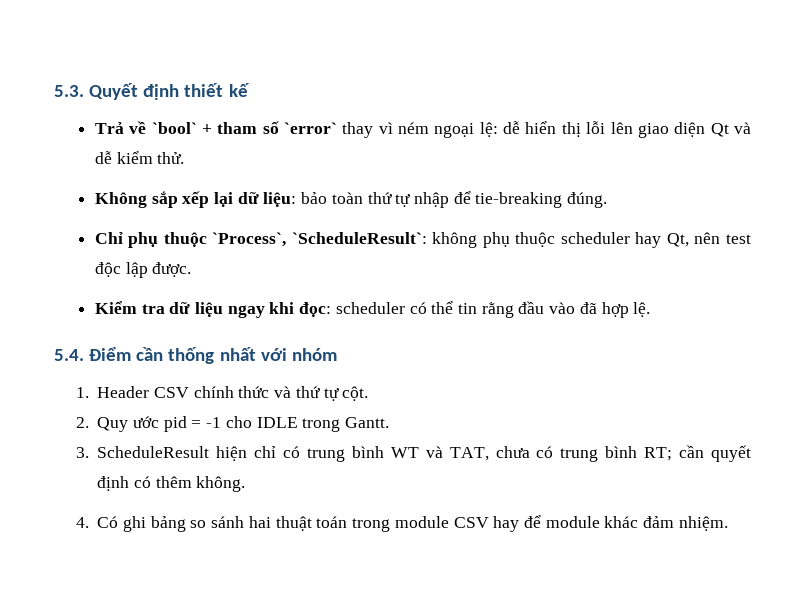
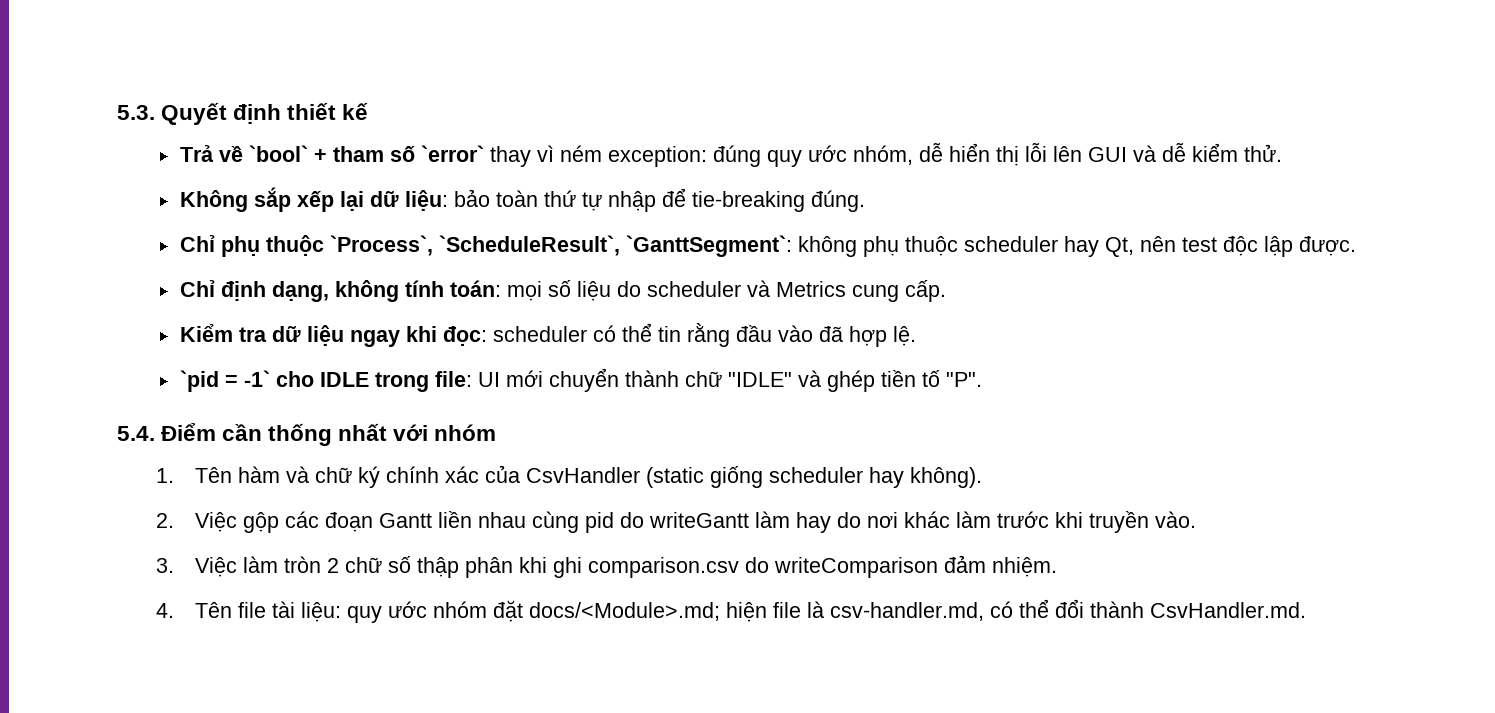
[434,122,498,138] ngoại lệ: -> [607,145,913,167] exception: đúng quy ước nhóm,
[637,122,729,138] giao diện Qt -> [1087,147,1127,162] GUI
[291,232,427,244] `ScheduleResult`: -> [438,235,792,257] `ScheduleResult`, `GanttSegment`:
(192, 269) none -> [179,280,946,302] // Chỉ định dạng, không tính toán: mọi số liệu do scheduler và Metrics cung cấp.
(651, 309) none -> [179,368,982,392] // `pid = -1` cho IDLE trong file: UI mới chuyển thành chữ "IDLE" và ghép tiền tố "P".
[97,386,369,401] [75,416,390,432] [75,445,751,462] [97,476,246,492] [75,515,728,532] Header CSV chính thức và thứ tự cột. // 2. Quy ước pid = -1 cho IDLE trong Gantt. // 3. ScheduleResult hiện chỉ có trung bình WT và TAT, chưa có trung bình RT; cần quyết định có thêm không. // 4. Có ghi bảng so sánh hai thuật toán trong module CSV hay để module khác đảm nhiệm. -> [195,465,983,488] [156,511,1197,533] [156,555,1058,578] [156,599,1307,623] Tên hàm và chữ ký chính xác của CsvHandler (static giống scheduler hay không). // 2. Việc gộp các đoạn Gantt liền nhau cùng pid do writeGantt làm hay do nơi khác làm trước khi truyền vào. // 3. Việc làm tròn 2 chữ số thập phân khi ghi comparison.csv do writeComparison đảm nhiệm. // 4. Tên file tài liệu: quy ước nhóm đặt docs/<Module>.md; hiện file là csv-handler.md, có thể đổi thành CsvHandler.md.

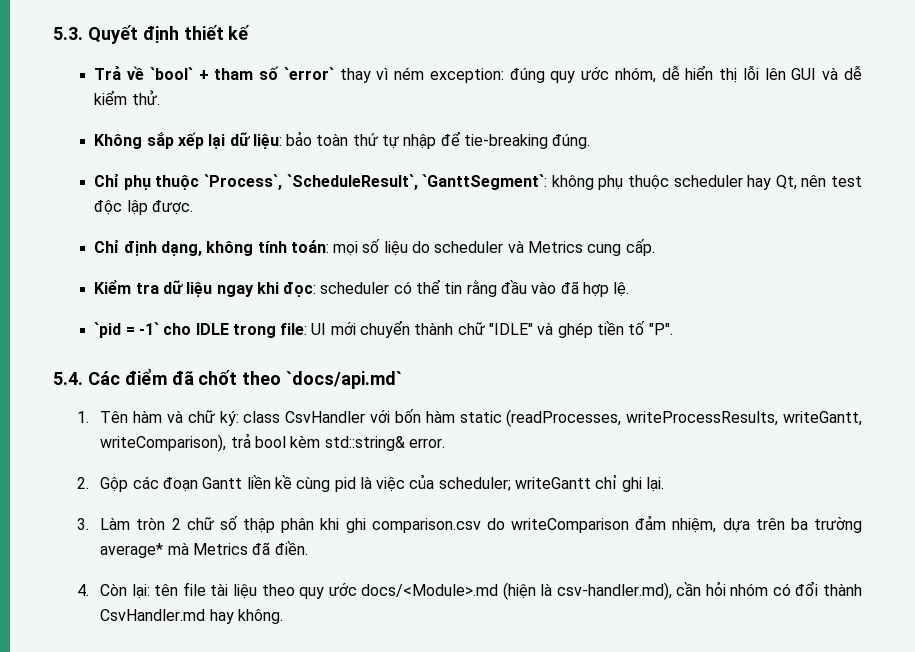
[161,423,497,446] Điểm cần thống nhất với nhóm -> [87,368,403,389] Các điểm đã chốt theo `docs/api.md`
[358,465,983,488] ký chính xác của CsvHandler (static giống scheduler hay không). -> [219,409,863,427] [100,433,445,452] ký: class CsvHandler với bốn hàm static (readProcesses, writeProcessResults, writeGantt, writeComparison), trả bool kèm std::string& error.
[195,512,280,533] Việc gộp -> [100,477,129,492] Gộp
[478,512,527,528] nhau -> [274,475,292,489] kề
[620,511,1197,533] do writeGantt làm hay do nơi khác làm trước khi truyền vào. -> [359,474,665,492] là việc của scheduler; writeGantt chỉ ghi lại.
[195,556,279,577] Việc làm -> [100,517,131,530] Làm
[992,557,1058,577] [156,599,1307,623] nhiệm. // 4. Tên file tài liệu: quy ước nhóm đặt docs/<Module>.md; hiện file là csv-handler.md, có thể đổi thành CsvHandler.md. -> [672,517,863,533] [100,541,308,558] [76,581,863,600] [100,609,283,624] nhiệm, dựa trên ba trường average* mà Metrics đã điền. // 4. Còn lại: tên file tài liệu theo quy ước docs/<Module>.md (hiện là csv-handler.md), cần hỏi nhóm có đổi thành CsvHandler.md hay không.

